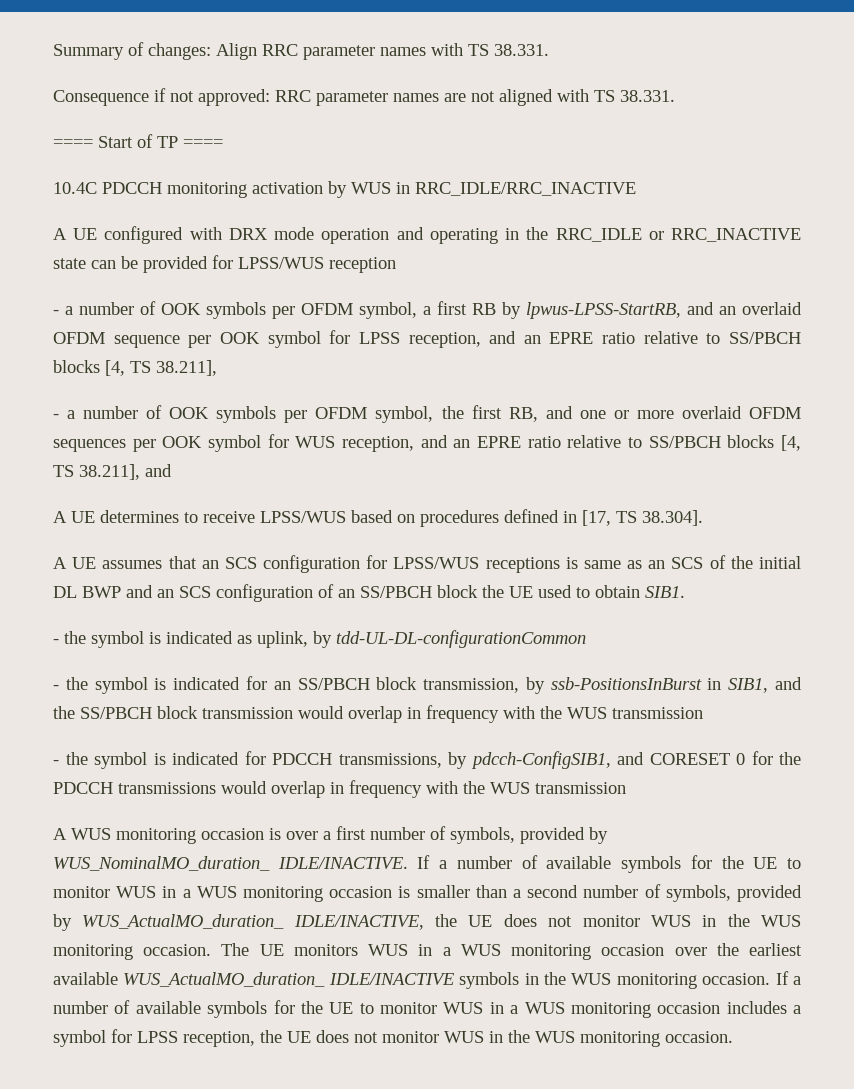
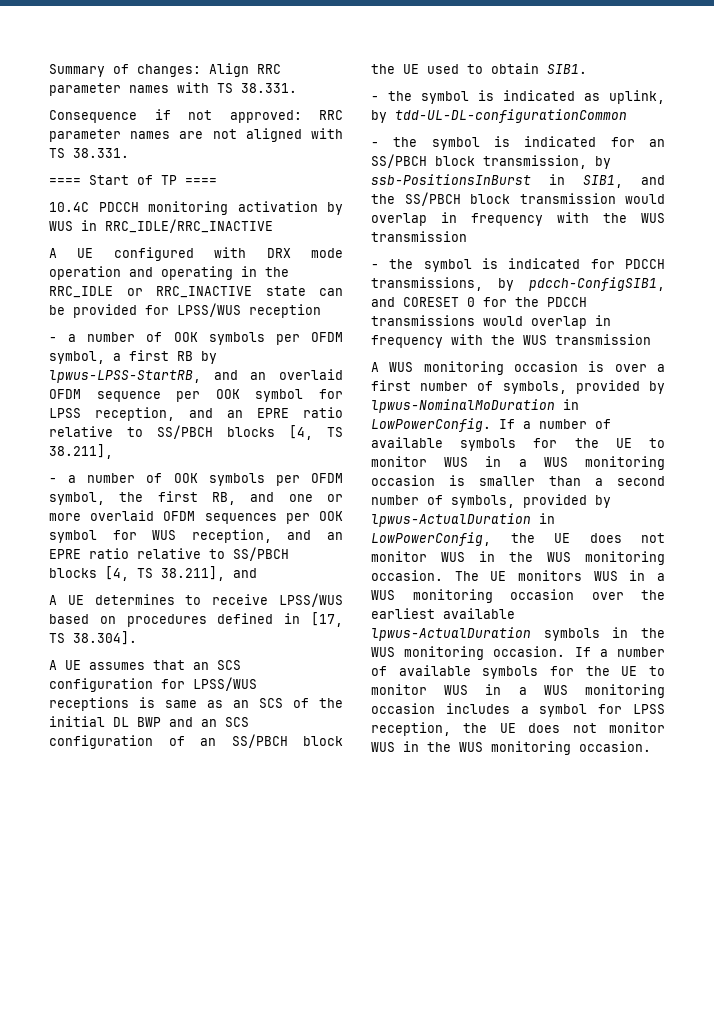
[53,856,408,871] WUS_NominalMO_duration_ IDLE/INACTIVE. -> [371,399,579,413] [371,418,491,432] lpwus-NominalMoDuration in LowPowerConfig.
[82,914,424,930] WUS_ActualMO_duration_ IDLE/INACTIVE, -> [371,513,555,527] [371,532,491,546] lpwus-ActualDuration in LowPowerConfig,
[123,972,454,987] WUS_ActualMO_duration_ IDLE/INACTIVE -> [371,627,531,641] lpwus-ActualDuration

